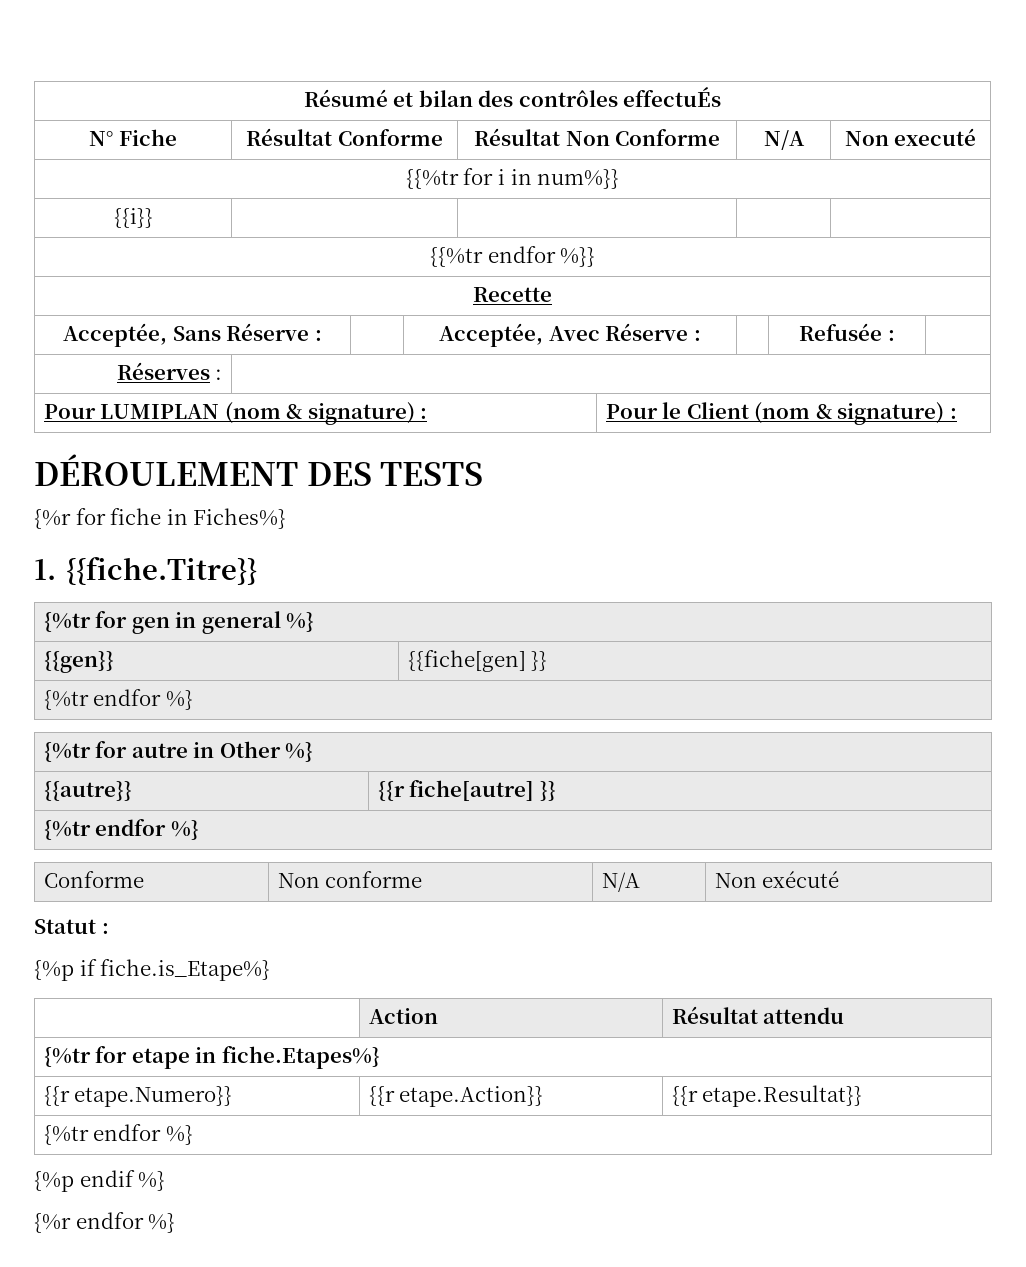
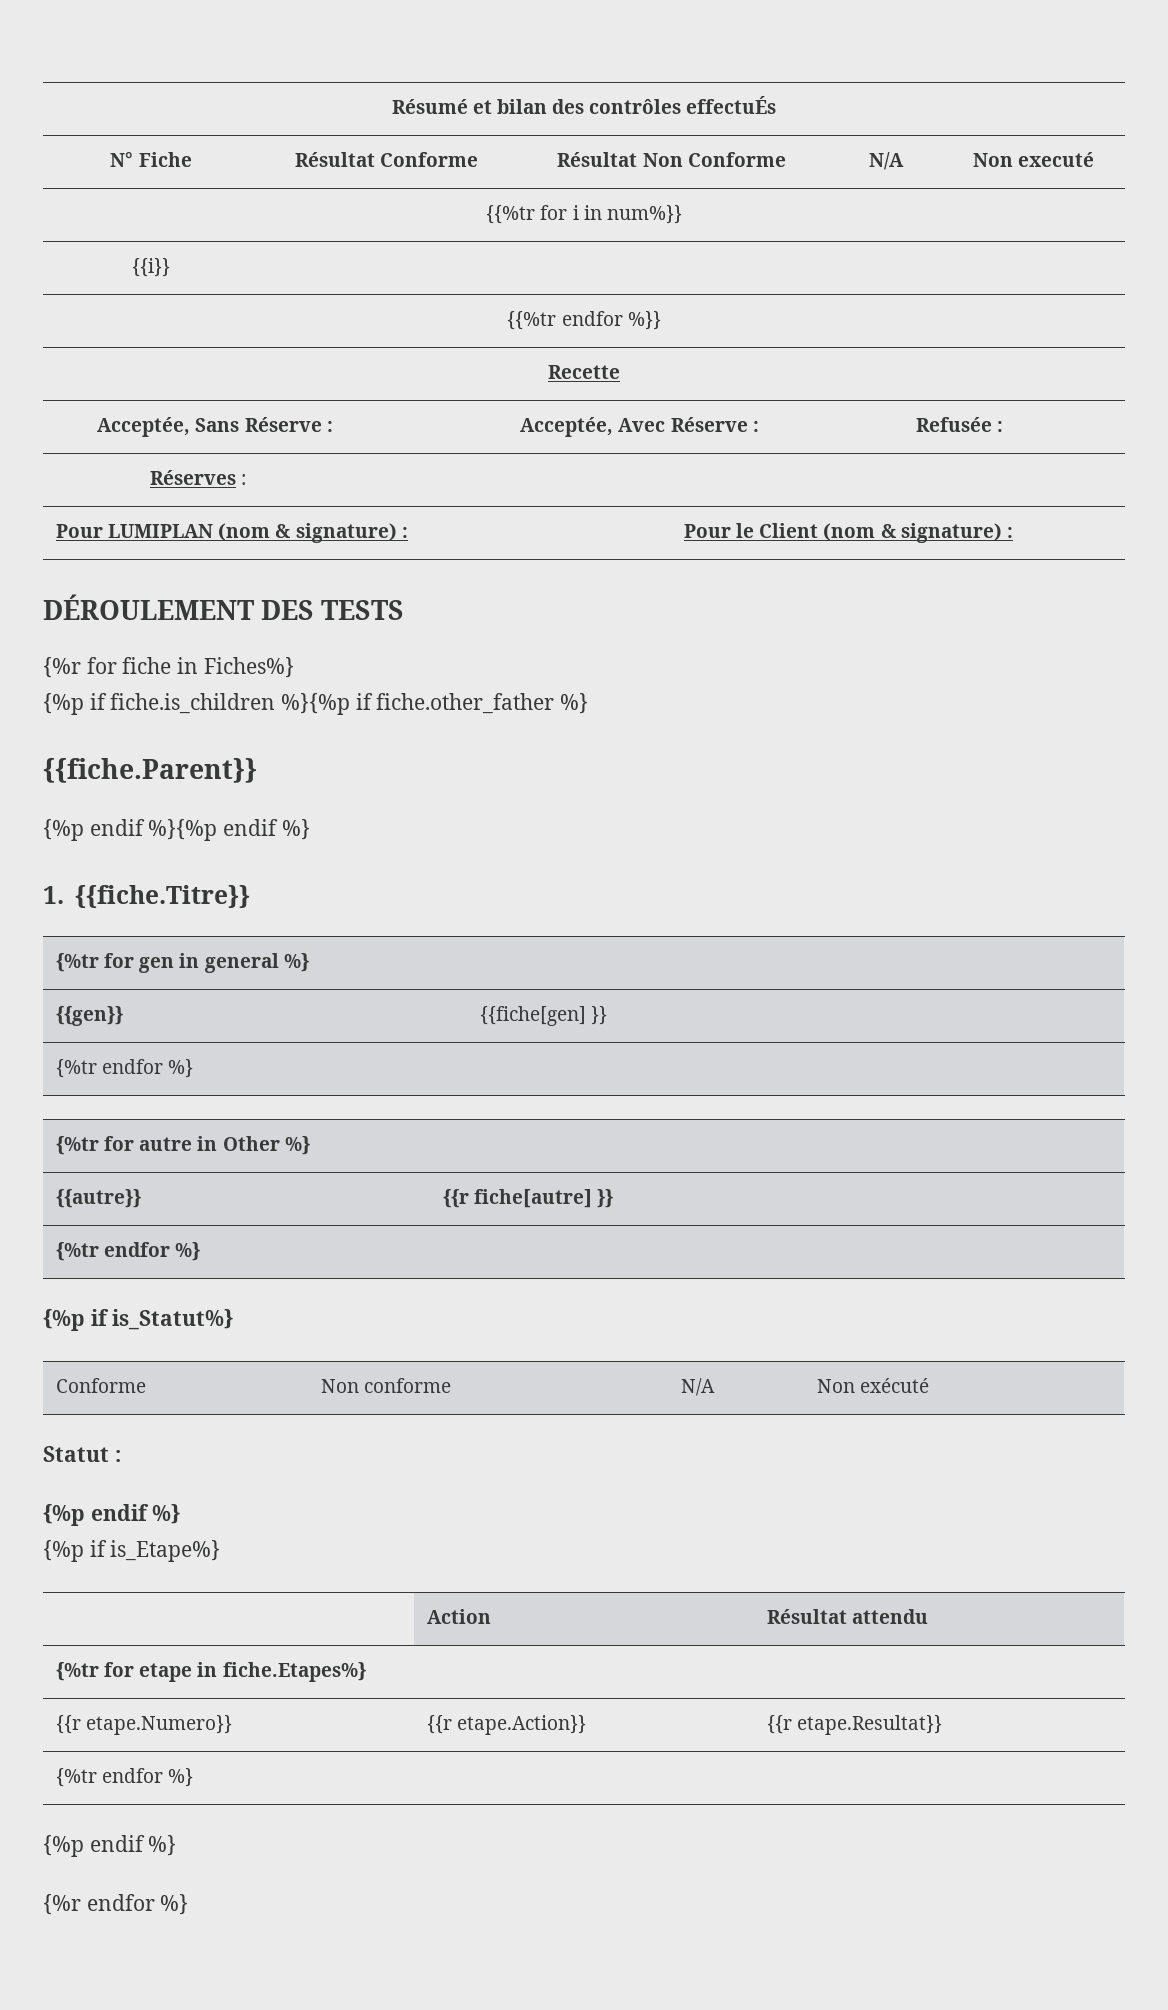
(287, 518) none -> [43,693,589,715] [43,758,257,783] [43,819,310,841] // {%p if fiche.is_children %}{%p if fiche.other_father %} // {{fiche.Parent}} // {%p endif %}{%p endif %}
(199, 830) none -> [43,1309,234,1331] // {%p if is_Statut%}
[34,959,271,981] // {%p if fiche.is_Etape%} -> [43,1504,181,1526] [43,1540,221,1562] // {%p endif %} // {%p if is_Etape%}

